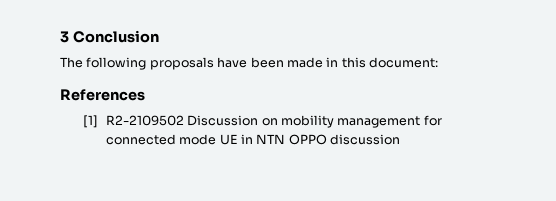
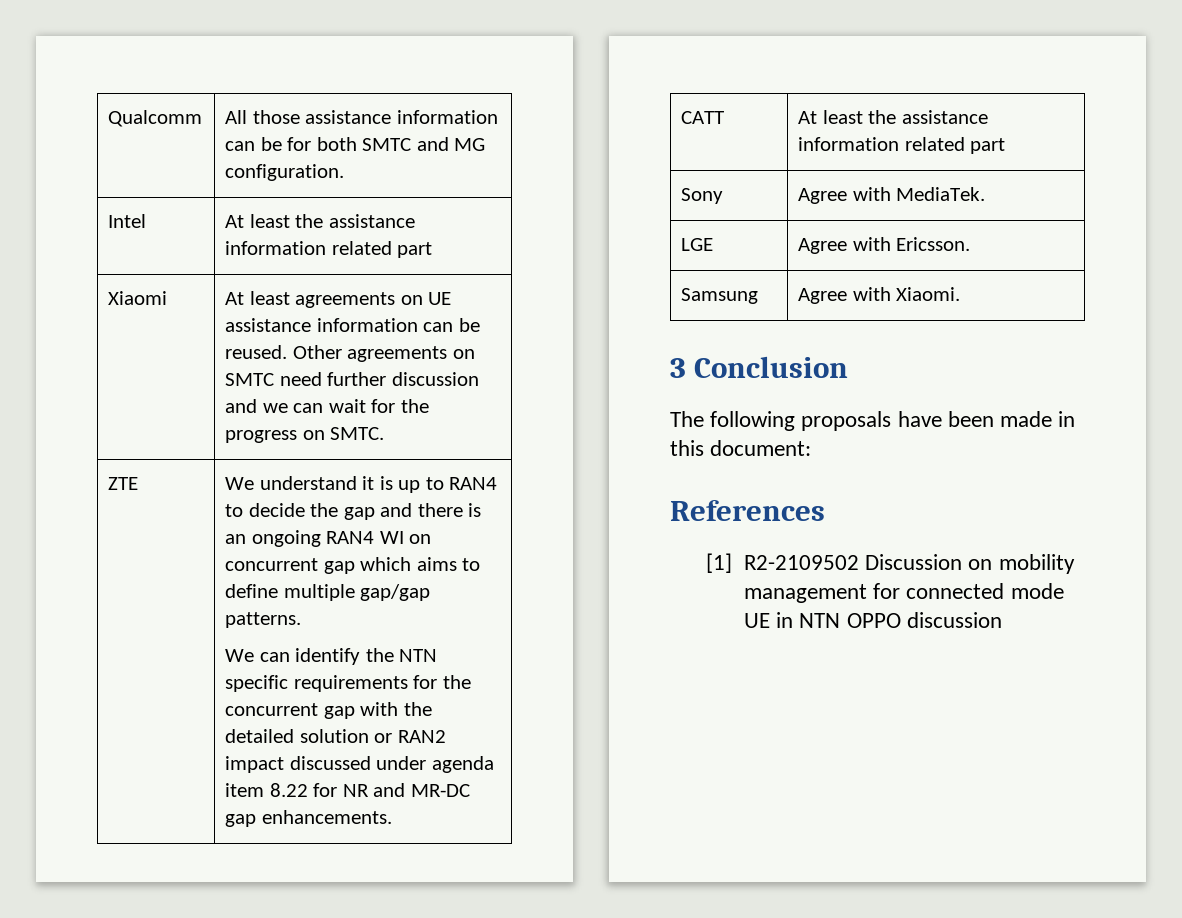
(60, 37) none -> [108,110,203,127] [225,110,498,124] [225,137,486,151] [225,164,345,181] [108,214,147,228] [225,214,415,228] [225,241,433,258] [108,291,168,305] [225,291,452,308] [225,318,480,332] [225,345,475,362] [225,372,479,386] [225,399,429,413] [225,427,385,443] [108,477,139,490] [225,476,498,493] [225,503,482,520] [225,530,432,547] [225,557,481,574] [225,584,431,601] [225,612,302,628] [225,648,438,665] [225,675,471,692] [225,702,432,719] [225,729,446,743] [225,756,494,773] [225,783,470,797] [225,810,392,827] [681,111,725,124] [798,110,988,124] [798,137,1006,154] [681,188,724,204] [798,187,986,204] [681,238,714,251] [798,237,971,254] [681,288,759,304] [798,287,961,304] Qualcomm | All those assistance information can be for both SMTC and MG configuration. // Intel | At least the assistance information related part // Xiaomi | At least agreements on UE assistance information can be reused. Other agreements on SMTC need further discussion and we can wait for the progress on SMTC. // ZTE | We understand it is up to RAN4 to decide the gap and there is an ongoing RAN4 WI on concurrent gap which aims to define multiple gap/gap patterns. // We can identify the NTN specific requirements for the concurrent gap with the detailed solution or RAN2 impact discussed under agenda item 8.22 for NR and MR-DC gap enhancements. // CATT | At least the assistance information related part // Sony | Agree with MediaTek. // LGE | Agree with Ericsson. // Samsung | Agree with Xiaomi. //

